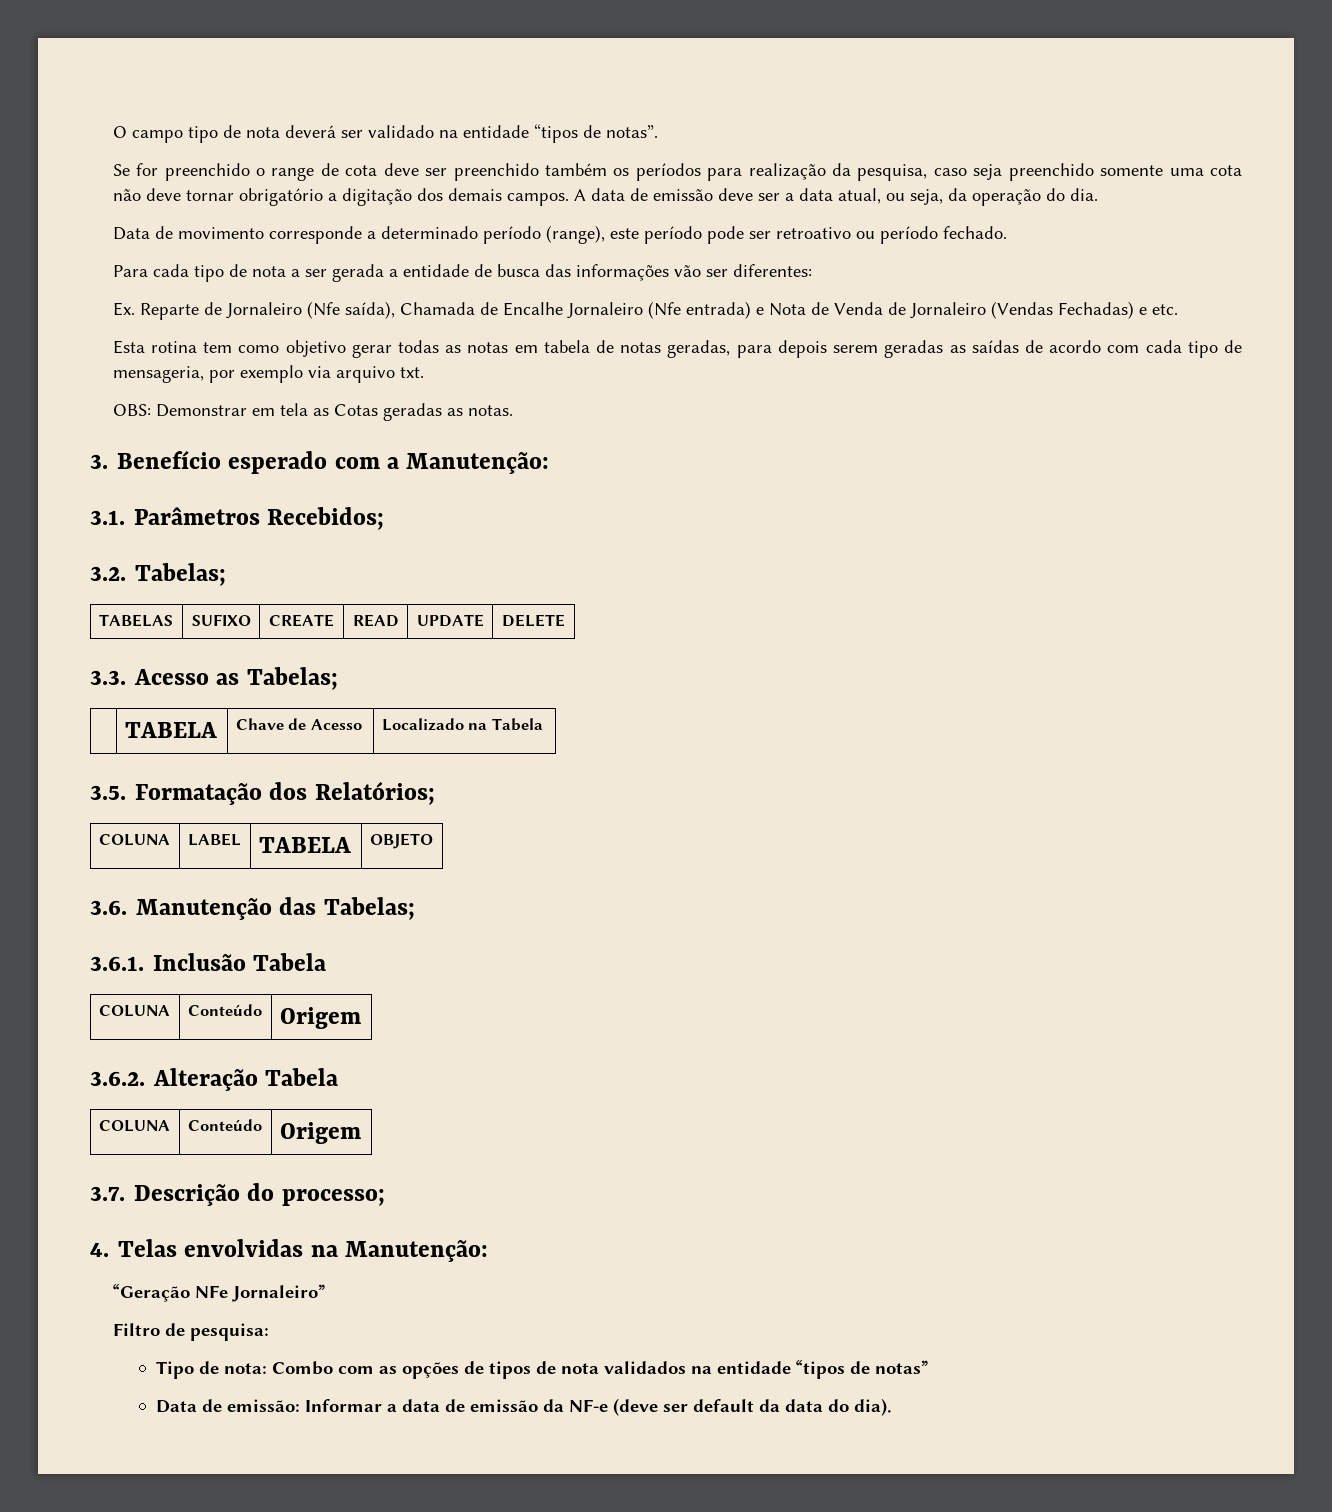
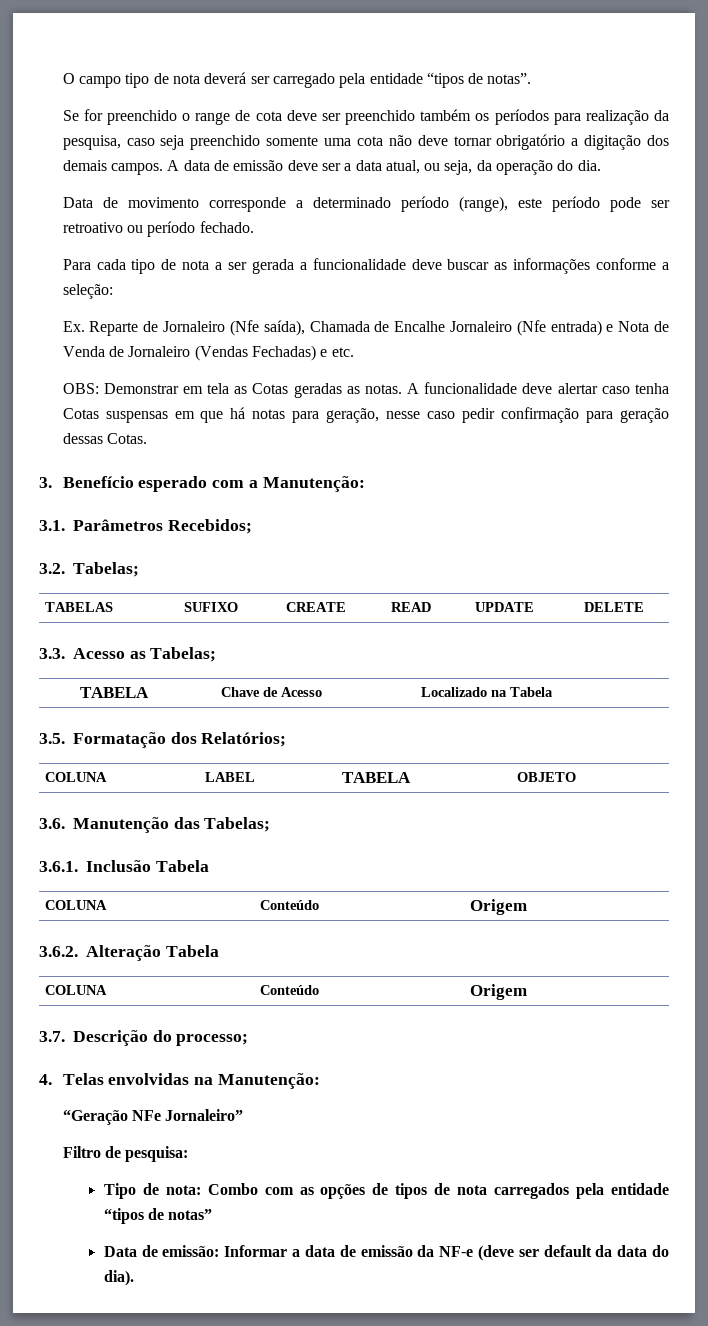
[367,125,458,138] validado na -> [272,73,366,88] carregado pela
[402,264,812,281] entidade de busca das informações vão ser diferentes: -> [312,258,669,274] [62,284,113,299] funcionalidade deve buscar as informações conforme a seleção:
[112,340,1242,358] [112,365,424,383] // Esta rotina tem como objetivo gerar todas as notas em tabela de notas geradas, para depois serem geradas as saídas de acordo com cada tipo de mensageria, por exemplo via arquivo txt. -> (354, 352) none
(513, 410) none -> [407,382,669,394] [62,407,669,423] [62,433,147,444] A funcionalidade deve alertar caso tenha Cotas suspensas em que há notas para geração, nesse caso pedir confirmação para geração dessas Cotas.
[603,1361,712,1374] validados na -> [494,1183,605,1199] carregados pela

